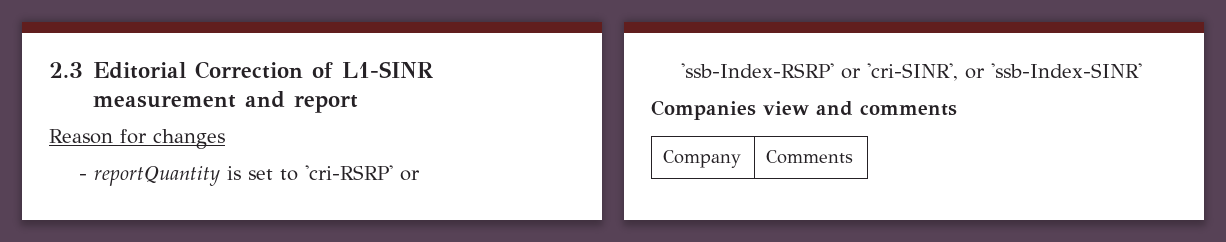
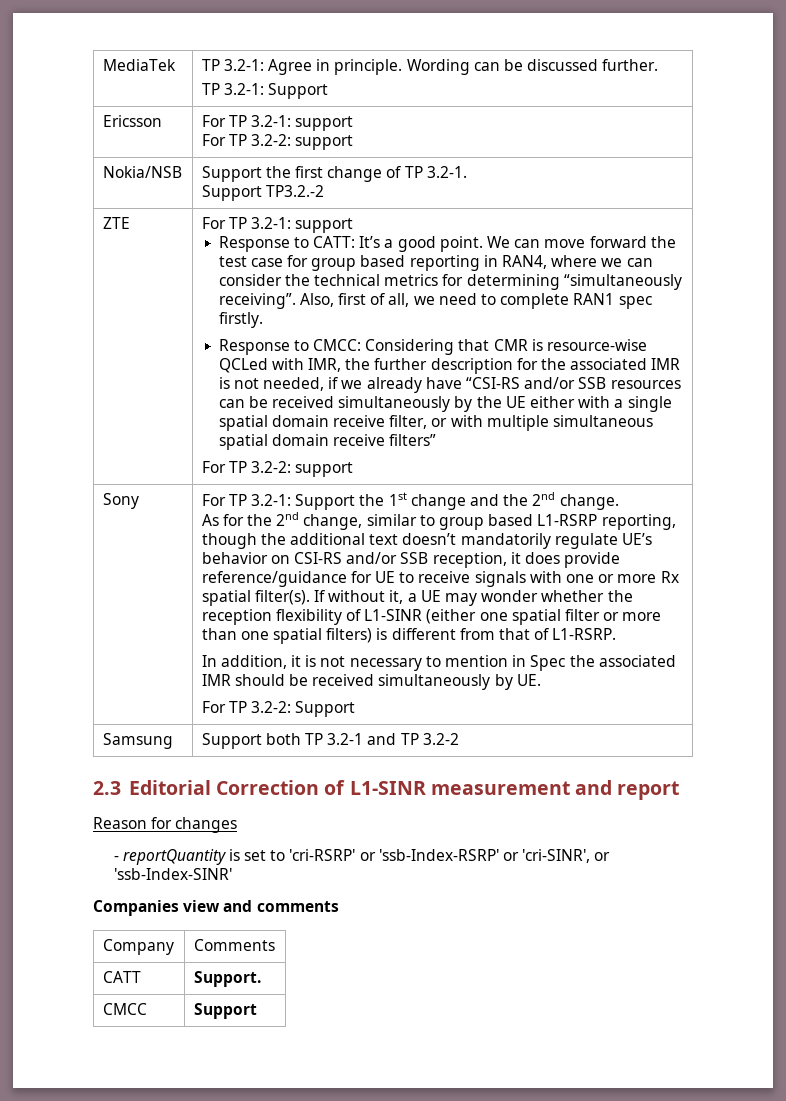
(49, 70) none -> [102,59,176,71] [201,59,659,75] [201,83,329,99] [102,115,162,127] [201,115,354,131] [201,134,354,150] [102,166,182,178] [201,166,467,182] [201,185,324,201] [102,217,130,229] [201,217,354,233] [218,236,676,252] [218,255,653,271] [218,274,682,290] [218,293,652,309] [218,312,263,328] [218,339,647,355] [218,358,681,374] [218,377,681,393] [218,396,672,412] [218,415,653,431] [218,434,437,450] [201,461,354,477] [102,493,139,509] [201,492,619,510] [201,512,676,530] [201,533,652,549] [201,552,621,568] [201,571,679,587] [201,590,633,606] [201,609,662,625] [201,628,617,644] [201,655,676,671] [201,674,541,690] [201,701,356,717] [102,733,173,749] [201,733,459,749] MediaTek | TP 3.2-1: Agree in principle. Wording can be discussed further. // TP 3.2-1: Support // Ericsson | For TP 3.2-1: support // For TP 3.2-2: support // Nokia/NSB | Support the first change of TP 3.2-1. // Support TP3.2.-2 // ZTE | For TP 3.2-1: support // Response to CATT: It’s a good point. We can move forward the test case for group based reporting in RAN4, where we can consider the technical metrics for determining “simultaneously receiving”. Also, first of all, we need to complete RAN1 spec firstly. // Response to CMCC: Considering that CMR is resource-wise QCLed with IMR, the further description for the associated IMR is not needed, if we already have “CSI-RS and/or SSB resources can be received simultaneously by the UE either with a single spatial domain receive filter, or with multiple simultaneous spatial domain receive filters” // For TP 3.2-2: support // Sony | For TP 3.2-1: Support the 1st change and the 2nd change. // As for the 2nd change, similar to group based L1-RSRP reporting, though the additional text doesn’t mandatorily regulate UE’s behavior on CSI-RS and/or SSB reception, it does provide reference/guidance for UE to receive signals with one or more Rx spatial filter(s). If without it, a UE may wonder whether the reception flexibility of L1-SINR (either one spatial filter or more than one spatial filters) is different from that of L1-RSRP. // In addition, it is not necessary to mention in Spec the associated IMR should be received simultaneously by UE. // For TP 3.2-2: Support // Samsung | Support both TP 3.2-1 and TP 3.2-2 //
(854, 157) none -> [102,971,141,983] [193,971,261,987] [102,1003,147,1015] [193,1003,257,1019] // CATT | Support. // CMCC | Support

